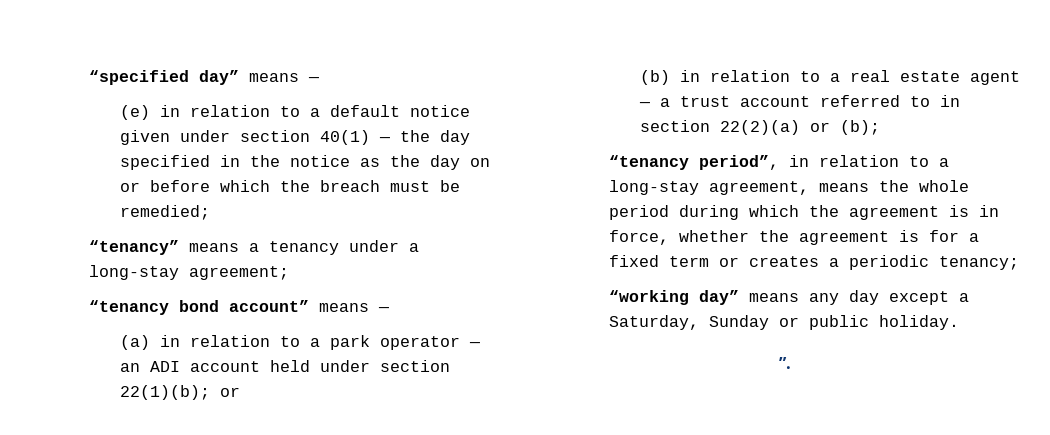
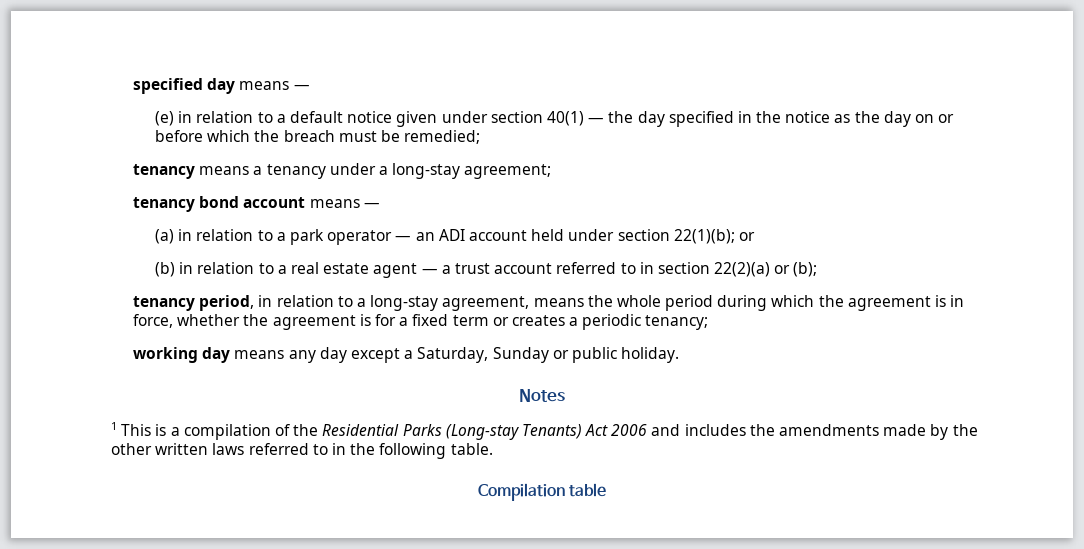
[88,70,239,85] “specified day” -> [133,78,236,94] specified day
[88,240,179,255] “tenancy” -> [133,164,196,179] tenancy
[88,300,309,315] “tenancy bond account” -> [133,196,306,212] tenancy bond account
[608,155,779,170] “tenancy period”, -> [133,295,255,311] tenancy period,
[608,290,739,305] “working day” -> [133,347,231,363] working day
[779,357,791,369] ”. -> [519,389,565,402] [111,422,978,440] [111,443,493,459] [477,483,607,501] Notes // 1 This is a compilation of the Residential Parks (Long-stay Tenants) Act 2006 and includes the amendments made by the other written laws referred to in the following table. // Compilation table

